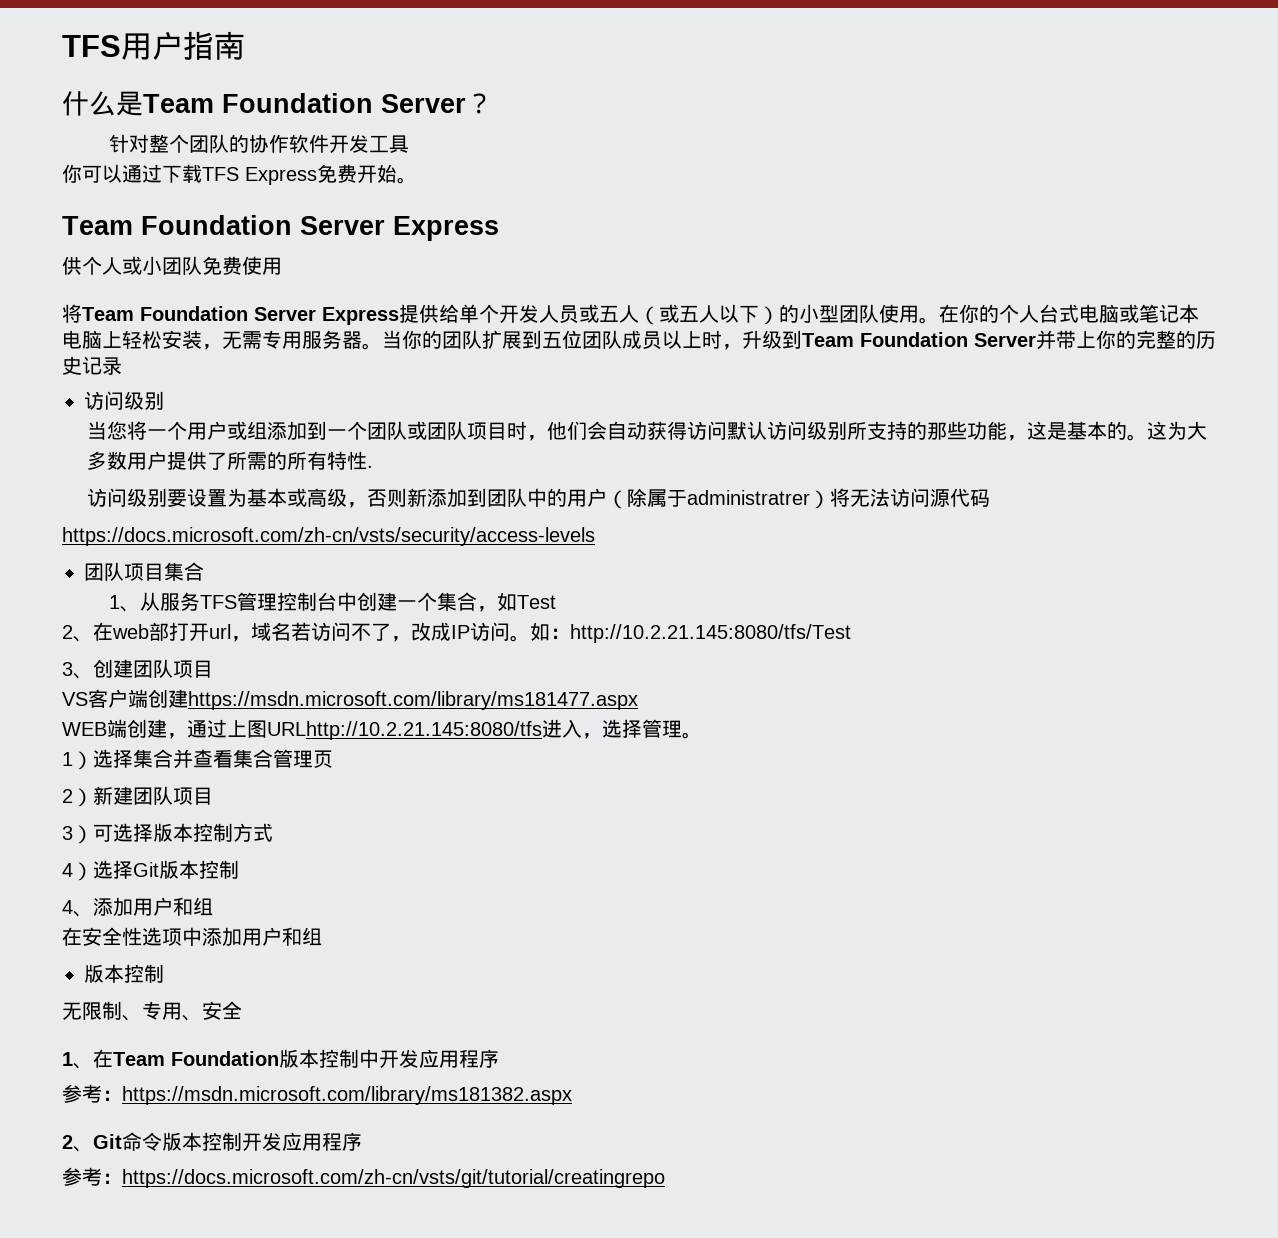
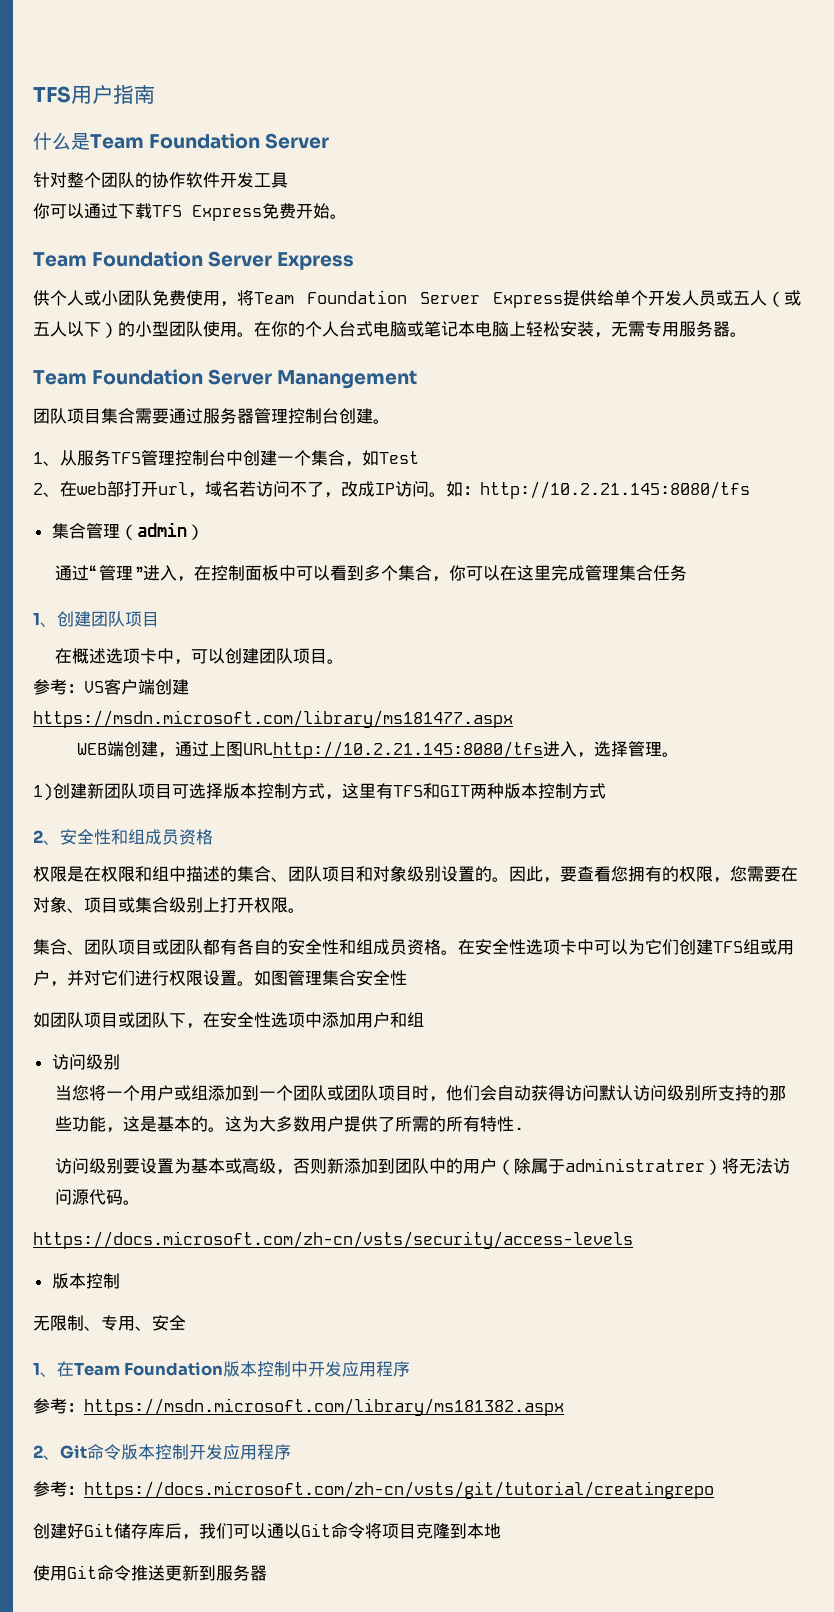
[466,93,493,114] ？ -> (330, 141) none
(282, 266) // -> [220,301,237,307] ，
[382,330,1216,350] [62,356,122,375] 当你的团队扩展到五位团队成员以上时，升级到Team Foundation Server并带上你的完整的历史记录 -> [33,369,418,389] [33,408,390,424] [33,450,419,467] [33,481,750,499] [51,522,204,540] [54,565,687,582] [33,611,159,627] [54,648,344,665] [33,679,189,695] [33,710,513,728] [76,741,679,759] [33,783,606,801] [33,829,213,845] [33,865,798,883] [33,896,305,913] [33,939,794,955] [33,970,407,987] [33,1012,424,1029] // Team Foundation Server Manangement // 团队项目集合需要通过服务器管理控制台创建。 // 1、从服务TFS管理控制台中创建一个集合，如Test // 2、在web部打开url，域名若访问不了，改成IP访问。如：http://10.2.21.145:8080/tfs // 集合管理（admin） // 通过“管理”进入，在控制面板中可以看到多个集合，你可以在这里完成管理集合任务 // 1、创建团队项目 // 在概述选项卡中，可以创建团队项目。 // 参考：VS客户端创建 // https://msdn.microsoft.com/library/ms181477.aspx // WEB端创建，通过上图URLhttp://10.2.21.145:8080/tfs进入，选择管理。 // 1)创建新团队项目可选择版本控制方式，这里有TFS和GIT两种版本控制方式 // 2、安全性和组成员资格 // 权限是在权限和组中描述的集合、团队项目和对象级别设置的。因此，要查看您拥有的权限，您需要在对象、项目或集合级别上打开权限。 // 集合、团队项目或团队都有各自的安全性和组成员资格。在安全性选项卡中可以为它们创建TFS组或用户，并对它们进行权限设置。如图管理集合安全性 // 如团队项目或团队下，在安全性选项中添加用户和组
(990, 498) none -> [122,1200,140,1205] 。
[84,562,204,581] [109,592,557,612] [62,622,851,643] [62,659,213,679] [62,689,638,710] [62,719,702,740] [62,749,333,770] [62,786,213,807] [62,823,273,844] [62,860,239,881] [62,897,213,917] [62,927,322,947] // 团队项目集合 // 1、从服务TFS管理控制台中创建一个集合，如Test // 2、在web部打开url，域名若访问不了，改成IP访问。如：http://10.2.21.145:8080/tfs/Test // 3、创建团队项目 // VS客户端创建https://msdn.microsoft.com/library/ms181477.aspx // WEB端创建，通过上图URLhttp://10.2.21.145:8080/tfs进入，选择管理。 // 1）选择集合并查看集合管理页 // 2）新建团队项目 // 3）可选择版本控制方式 // 4）选择Git版本控制 // 4、添加用户和组 // 在安全性选项中添加用户和组 -> (633, 1240) none
(665, 1178) none -> [33,1523,501,1540] [33,1565,267,1581] // 创建好Git储存库后，我们可以通以Git命令将项目克隆到本地 // 使用Git命令推送更新到服务器

